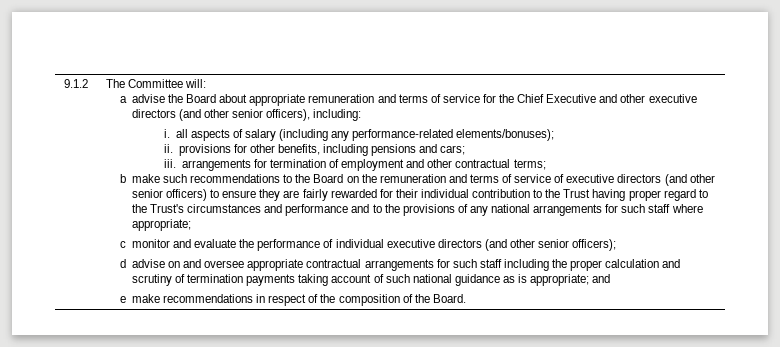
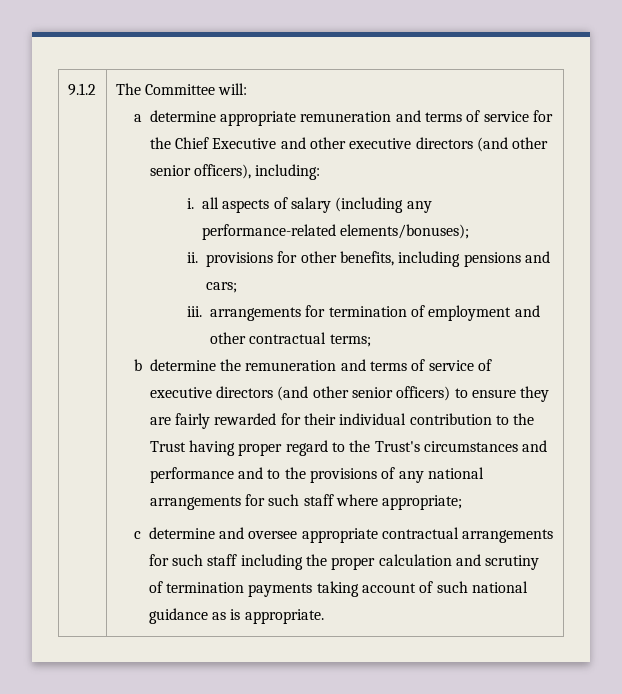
[131,94,248,103] advise the Board about -> [149,110,216,122] determine
[131,174,359,183] make such recommendations to the Board on -> [149,359,216,371] determine
[131,239,617,251] [120,259,180,268] monitor and evaluate the performance of individual executive directors (and other senior officers); // d advise on -> [148,527,215,539] determine
[530,274,611,286] [120,294,466,306] appropriate; and // e make recommendations in respect of the composition of the Board. -> [244,609,324,624] appropriate.

